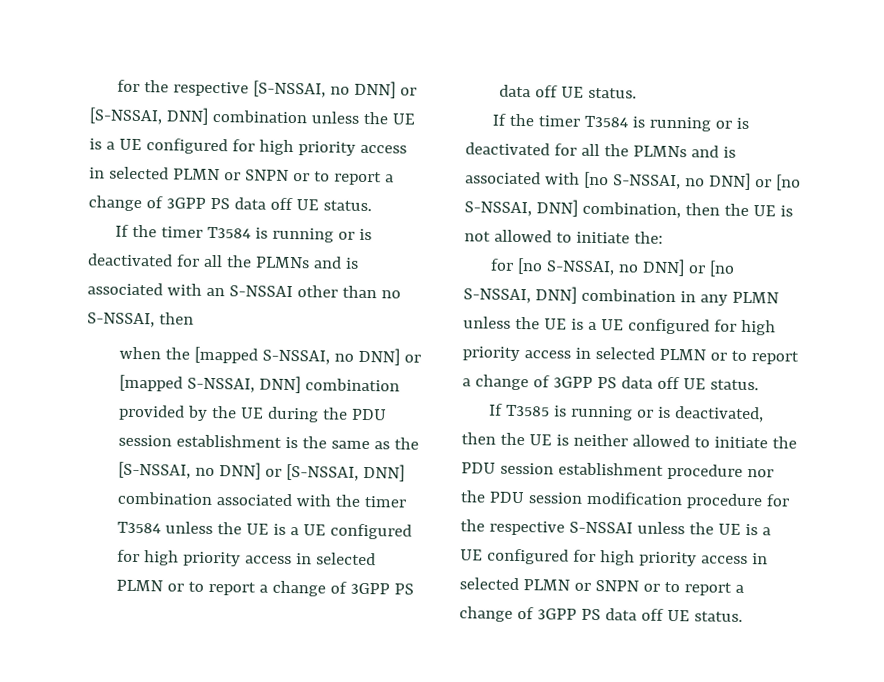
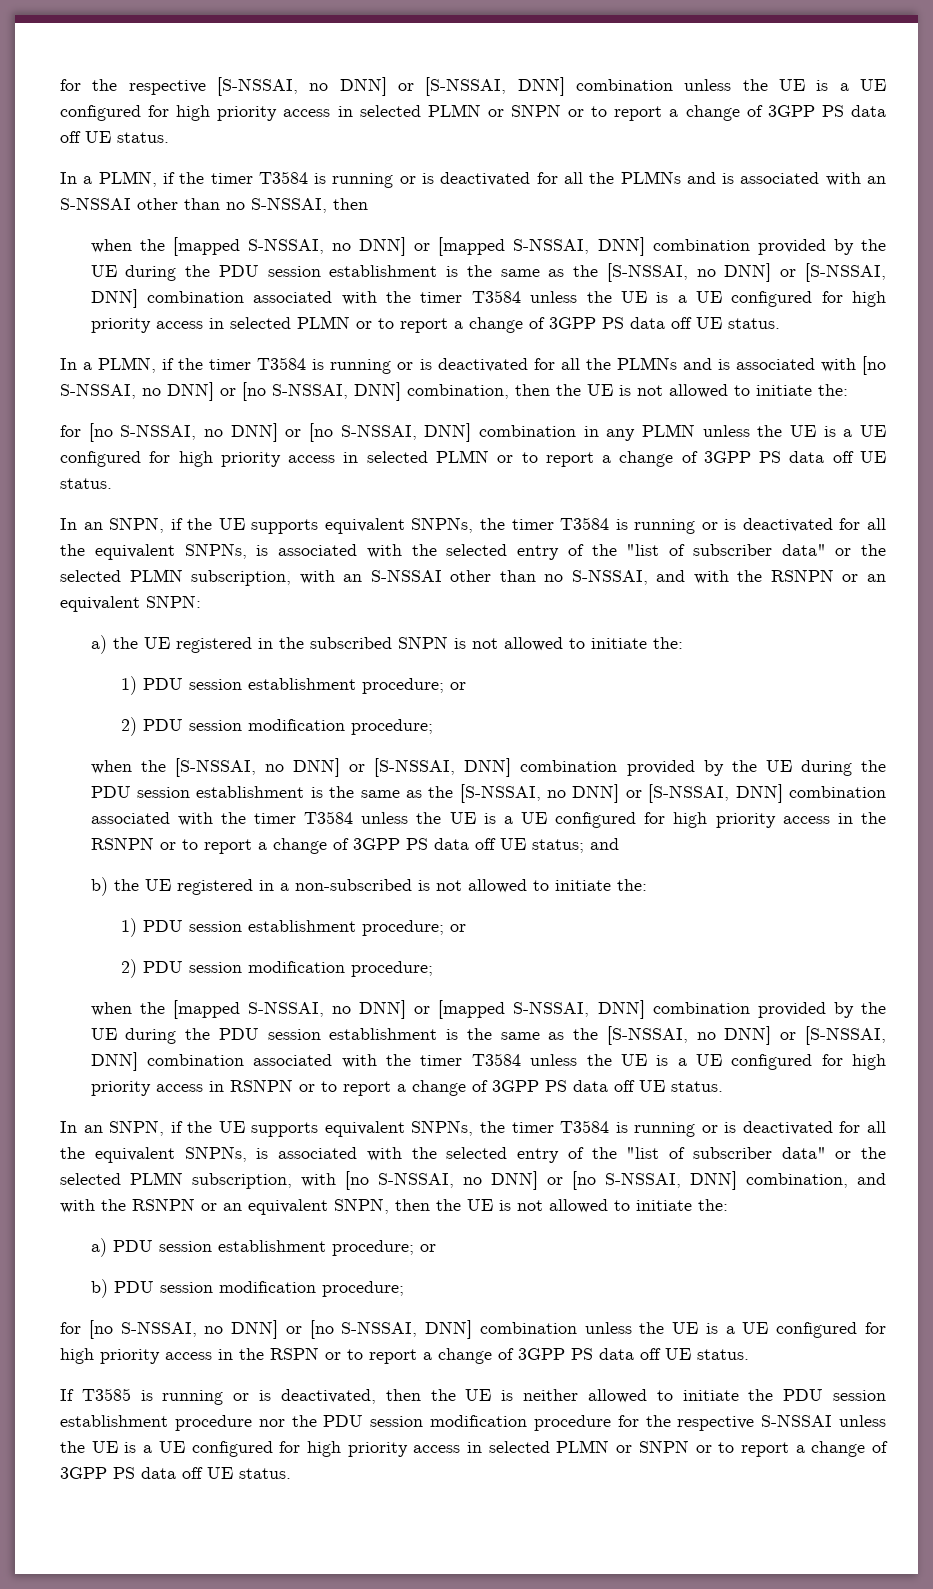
[114,224,129,237] If -> [60,171,175,187] In a PLMN, if
[491,113,506,126] If -> [60,357,175,373] In a PLMN, if
(759, 385) none -> [60,517,886,534] [60,543,886,560] [60,569,886,586] [60,595,201,612] [90,635,683,654] [121,676,467,695] [121,717,434,736] [90,758,887,777] [90,784,886,803] [90,811,887,828] [90,837,619,854] [90,877,647,896] [121,918,467,937] [121,959,434,978] [90,1000,886,1019] [90,1026,886,1045] [90,1052,886,1071] [90,1079,723,1096] [60,1120,886,1137] [60,1146,886,1163] [60,1171,886,1190] [60,1198,728,1215] [90,1238,436,1257] [90,1279,404,1298] [60,1320,886,1339] [60,1347,749,1364] // In an SNPN, if the UE supports equivalent SNPNs, the timer T3584 is running or is deactivated for all the equivalent SNPNs, is associated with the selected entry of the "list of subscriber data" or the selected PLMN subscription, with an S-NSSAI other than no S-NSSAI, and with the RSNPN or an equivalent SNPN: // a) the UE registered in the subscribed SNPN is not allowed to initiate the: // 1) PDU session establishment procedure; or // 2) PDU session modification procedure; // when the [S-NSSAI, no DNN] or [S-NSSAI, DNN] combination provided by the UE during the PDU session establishment is the same as the [S-NSSAI, no DNN] or [S-NSSAI, DNN] combination associated with the timer T3584 unless the UE is a UE configured for high priority access in the RSNPN or to report a change of 3GPP PS data off UE status; and // b) the UE registered in a non-subscribed is not allowed to initiate the: // 1) PDU session establishment procedure; or // 2) PDU session modification procedure; // when the [mapped S-NSSAI, no DNN] or [mapped S-NSSAI, DNN] combination provided by the UE during the PDU session establishment is the same as the [S-NSSAI, no DNN] or [S-NSSAI, DNN] combination associated with the timer T3584 unless the UE is a UE configured for high priority access in RSNPN or to report a change of 3GPP PS data off UE status. // In an SNPN, if the UE supports equivalent SNPNs, the timer T3584 is running or is deactivated for all the equivalent SNPNs, is associated with the selected entry of the "list of subscriber data" or the selected PLMN subscription, with [no S-NSSAI, no DNN] or [no S-NSSAI, DNN] combination, and with the RSNPN or an equivalent SNPN, then the UE is not allowed to initiate the: // a) PDU session establishment procedure; or // b) PDU session modification procedure; // for [no S-NSSAI, no DNN] or [no S-NSSAI, DNN] combination unless the UE is a UE configured for high priority access in the RSPN or to report a change of 3GPP PS data off UE status.

